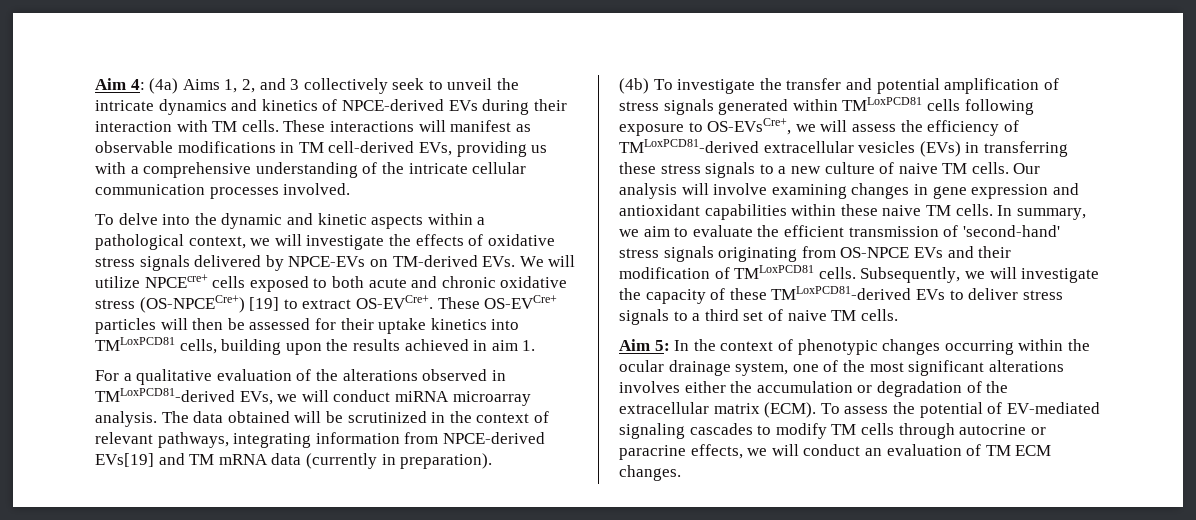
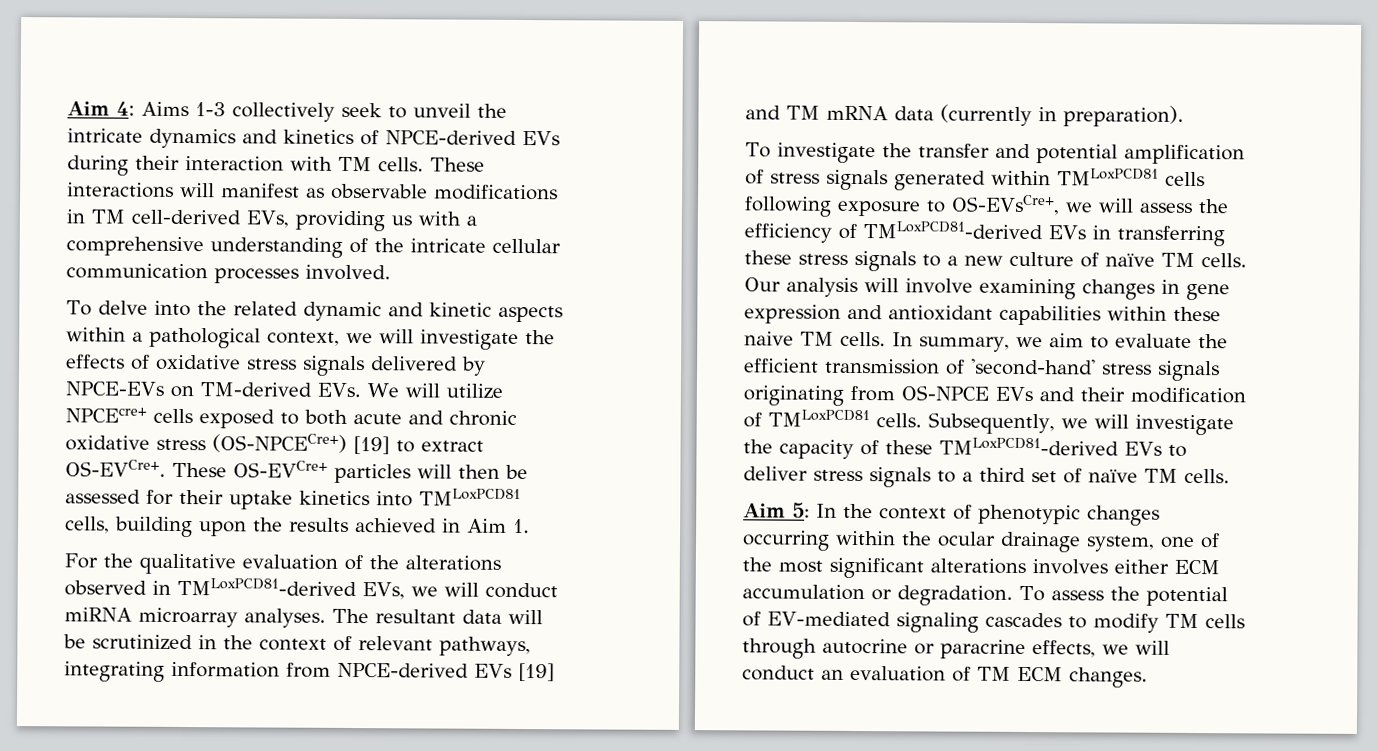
[149,78,300,94] (4a) Aims 1, 2, and 3 -> [141,101,226,117] Aims 1-3
(217, 219) none -> [232,301,298,316] related
[491,340,518,351] aim -> [467,518,507,533] Aim
[123,373,132,381] a -> [103,553,133,568] the
[95,411,290,427] analysis. The data obtained -> [244,608,502,628] analyses. The resultant data
[95,453,154,467] EVs[19] -> [474,662,555,682] EVs [19]
[619,78,649,94] (4b) -> (1184, 116) none
[763,141,961,157] extracellular vesicles (EVs) -> [1048,225,1086,240] EVs
[898,163,938,174] naive -> [1105,253,1155,267] naïve
[787,310,827,321] naive -> [1088,469,1138,483] naïve
[730,381,753,393] the -> [1174,559,1220,575] ECM
[876,381,1009,397] [619,402,817,418] degradation of the extracellular matrix (ECM). -> [897,585,1013,606] degradation.

